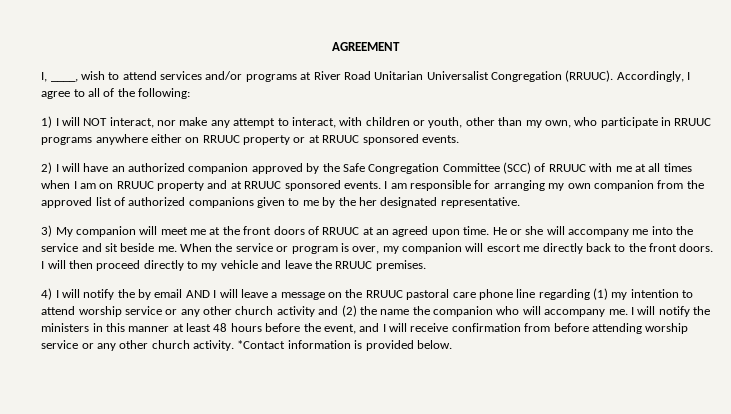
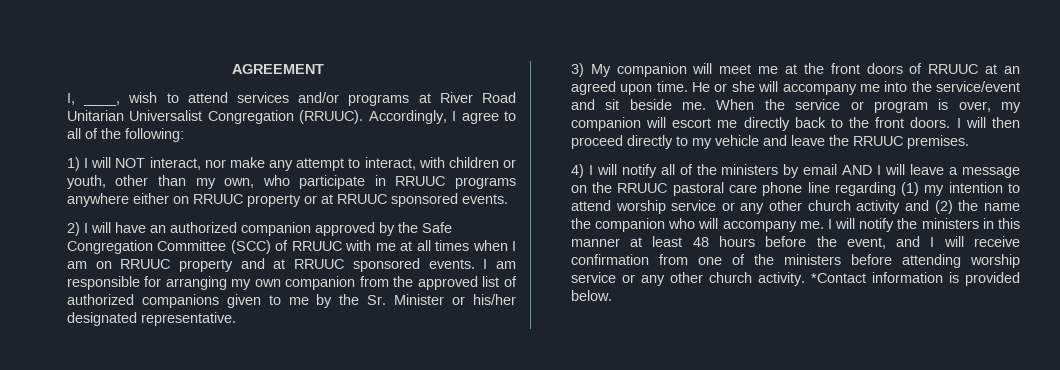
[358,197,377,206] her -> [367,294,517,305] Sr. Minister or his/her
[41,243,79,252] service -> [936,81,1020,92] service/event
[117,289,135,298] the -> [660,164,779,175] all of the ministers
(551, 327) none -> [697,254,841,265] one of the ministers

